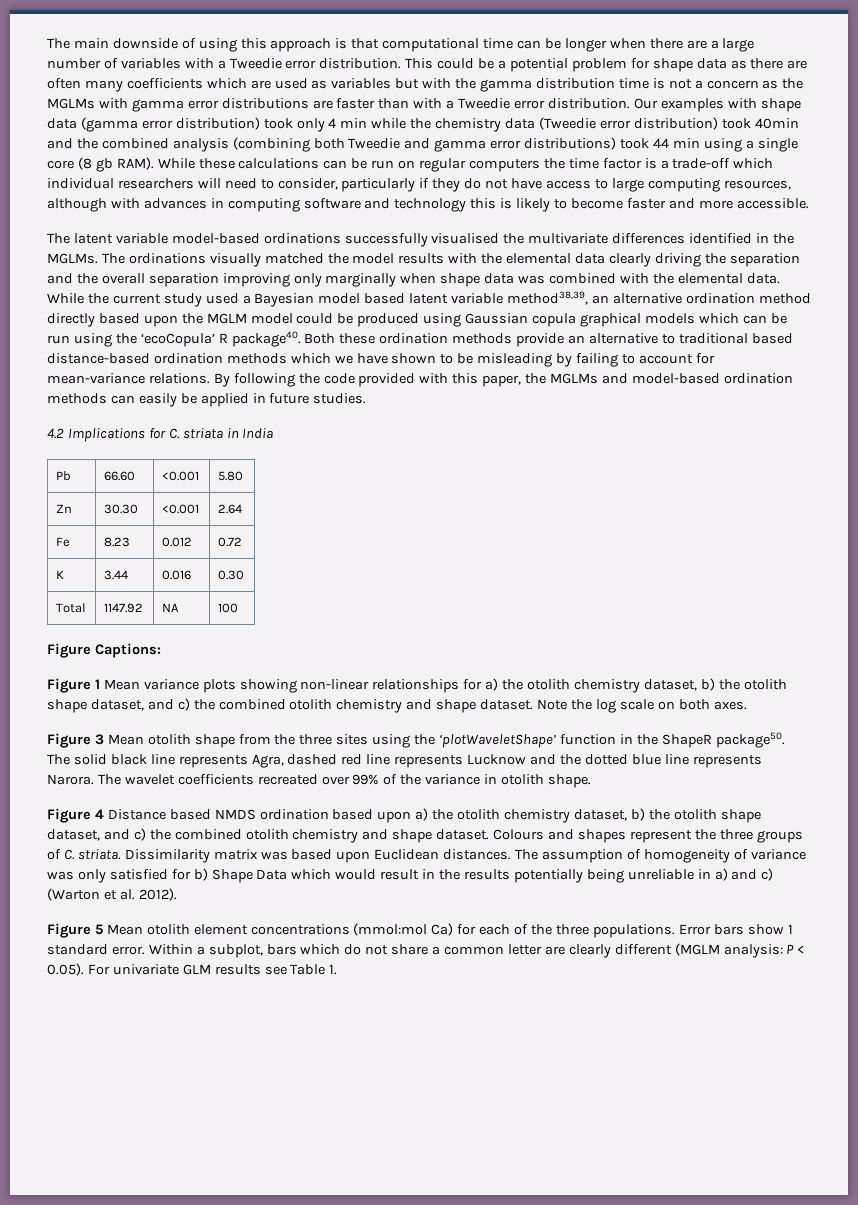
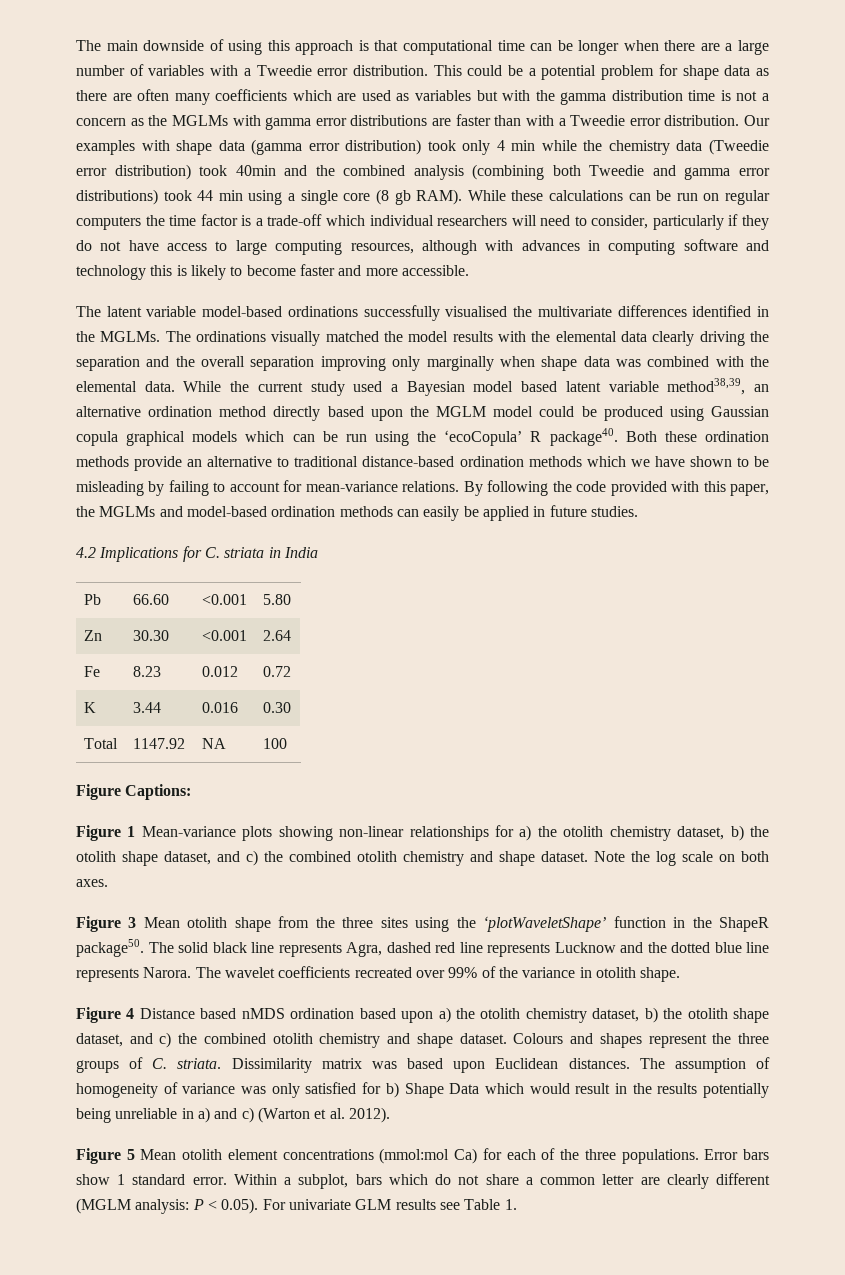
[751,333,793,344] based -> (359, 461) none
[103,679,199,690] Mean variance -> [141,826,236,837] Mean-variance
[214,809,256,820] NMDS -> [241,1008,285,1019] nMDS

